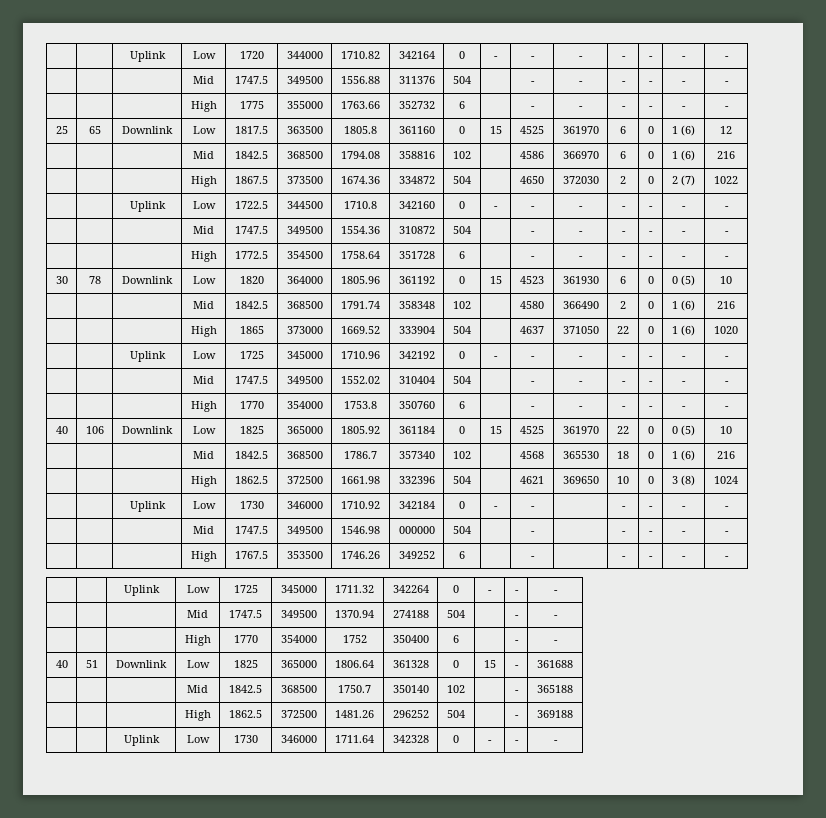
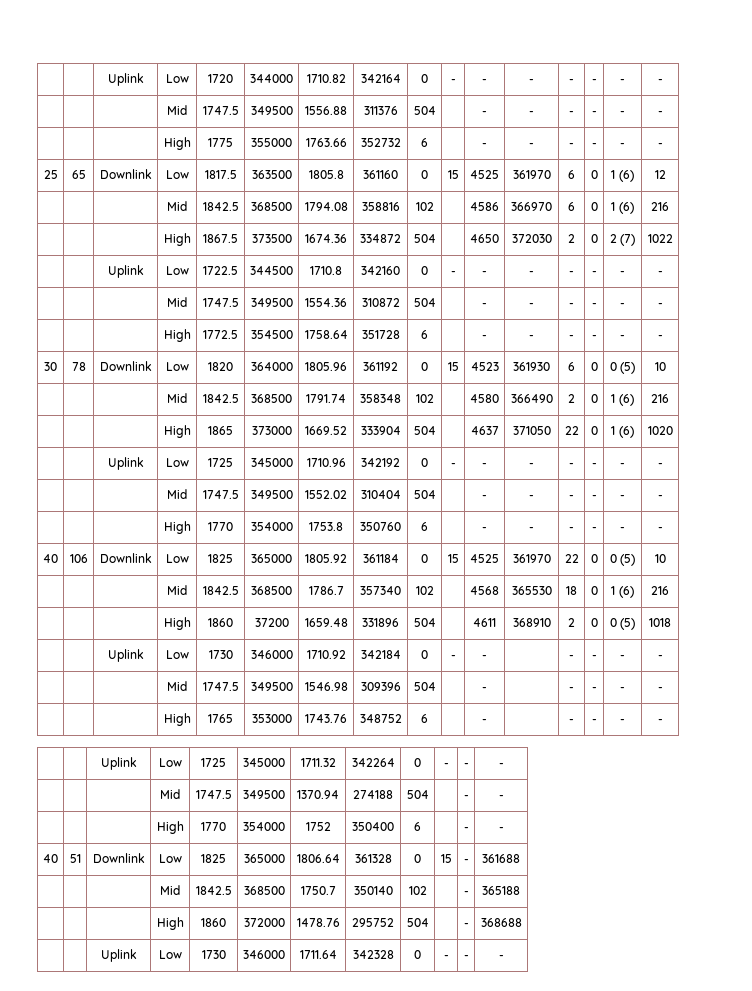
[235,476,268,484] [286,476,323,484] [341,476,380,484] [398,476,435,484] [453,476,471,484] [520,476,544,484] [562,476,599,484] [617,476,629,484] [647,476,654,484] [672,475,695,486] [714,476,738,484] 1862.5 | 372500 | 1661.98 | 332396 | 504 | | 4621 | 369650 | 10 | 0 | 3 (8) | 1024 -> [208,618,233,627] [254,618,289,627] [304,618,348,627] [362,618,399,627] [413,618,436,627] [473,618,496,627] [512,618,551,627] [568,618,575,627] [590,618,598,627] [609,618,636,630] [649,618,671,627] 1860 | 37200 | 1659.48 | 331896 | 504 | | 4611 | 368910 | 2 | 0 | 0 (5) | 1018
[398,526,435,534] 000000 -> [360,682,401,691] 309396
[235,551,268,559] [286,551,323,559] [341,551,380,559] [398,551,435,559] 1767.5 | 353500 | 1746.26 | 349252 -> [208,714,233,723] [251,714,292,723] [305,714,347,723] [359,714,402,723] 1765 | 353000 | 1743.76 | 348752
[229,710,262,718] [280,710,317,718] [335,710,374,718] [392,710,429,718] [447,710,465,718] [514,715,519,718] [537,710,573,718] 1862.5 | 372500 | 1481.26 | 296252 | 504 | | - | 369188 -> [201,918,226,927] [243,918,285,927] [296,918,340,927] [352,918,394,927] [406,918,429,927] [463,923,469,927] [480,918,522,927] 1860 | 372000 | 1478.76 | 295752 | 504 | | - | 368688

